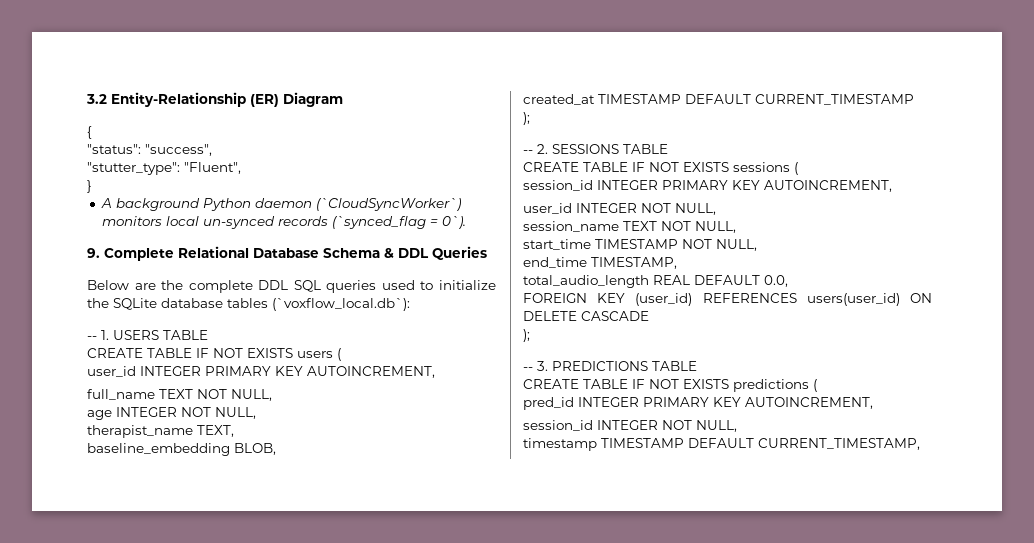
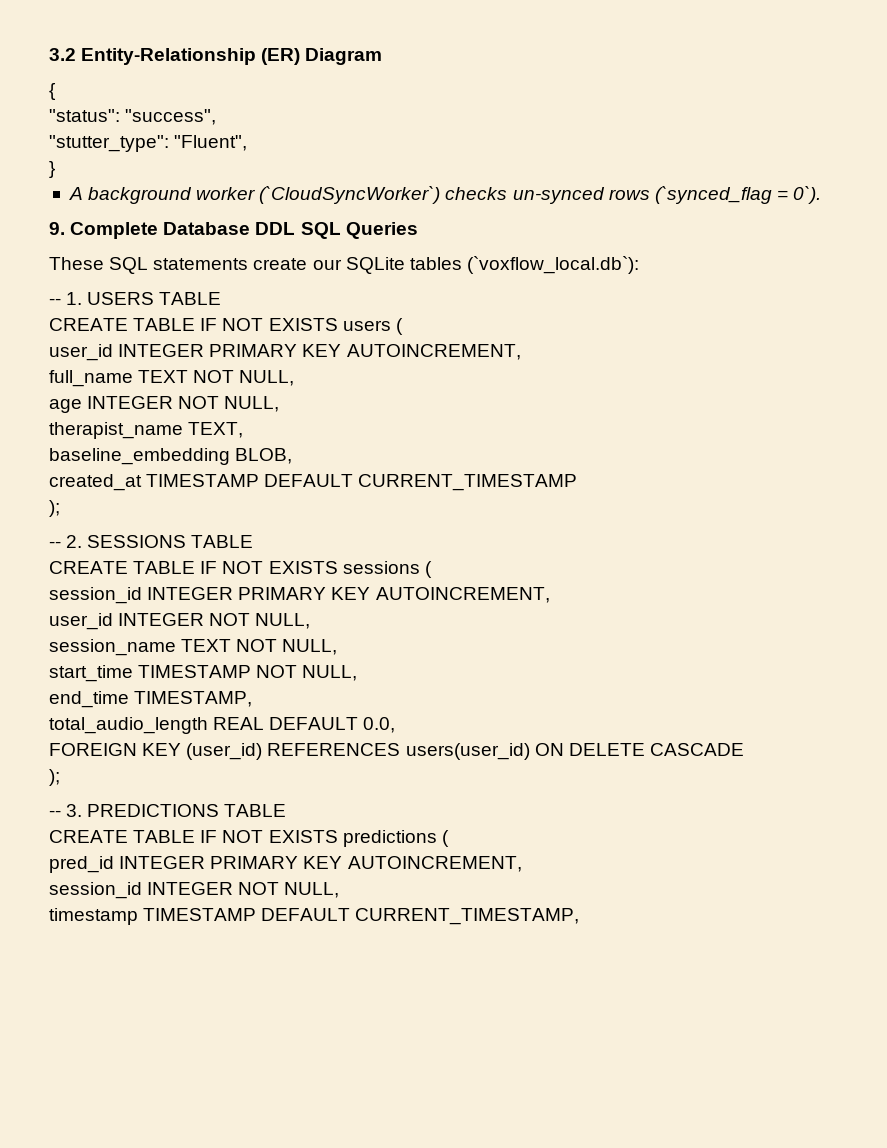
[202,198,461,211] [101,216,328,229] Python daemon (`CloudSyncWorker`) monitors local un-synced records -> [196,186,650,204] worker (`CloudSyncWorker`) checks un-synced rows
[178,246,487,260] [87,280,496,293] [87,298,223,310] Relational Database Schema & DDL Queries // Below are the complete DDL SQL queries used to initialize the SQLite database -> [163,222,418,239] [49,257,405,274] Database DDL SQL Queries // These SQL statements create our SQLite

